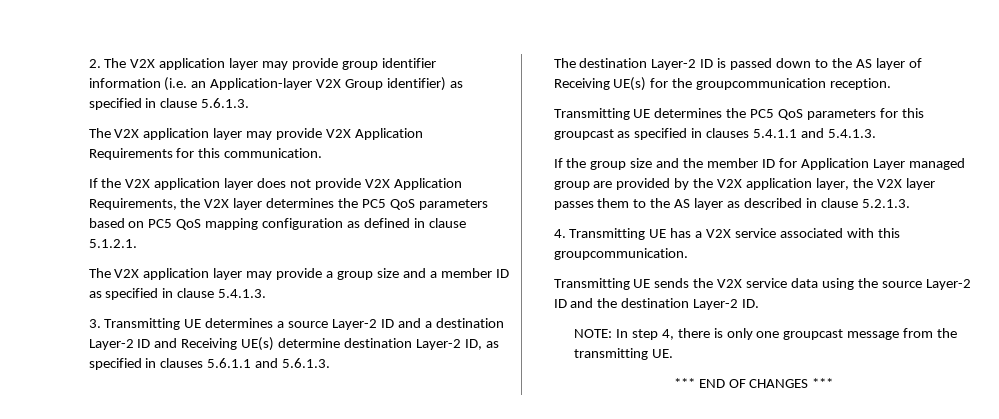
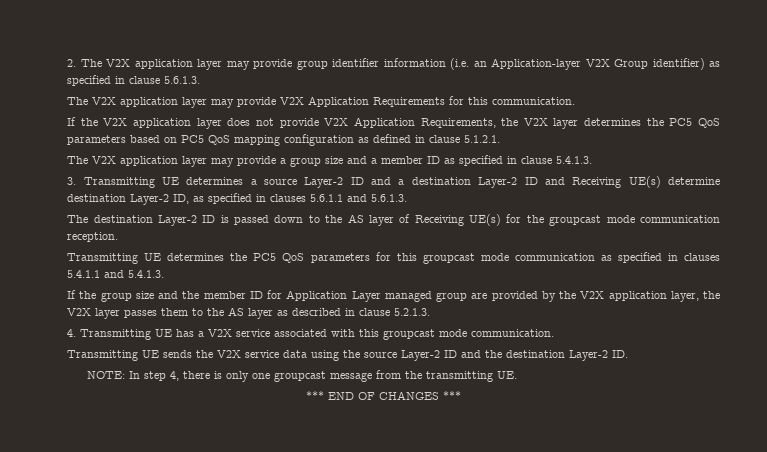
[696,78,827,90] groupcommunication -> [549,215,720,226] groupcast mode communication
(614, 134) none -> [480,253,595,261] mode communication
[553,248,688,260] groupcommunication. -> [383,329,555,340] groupcast mode communication.

